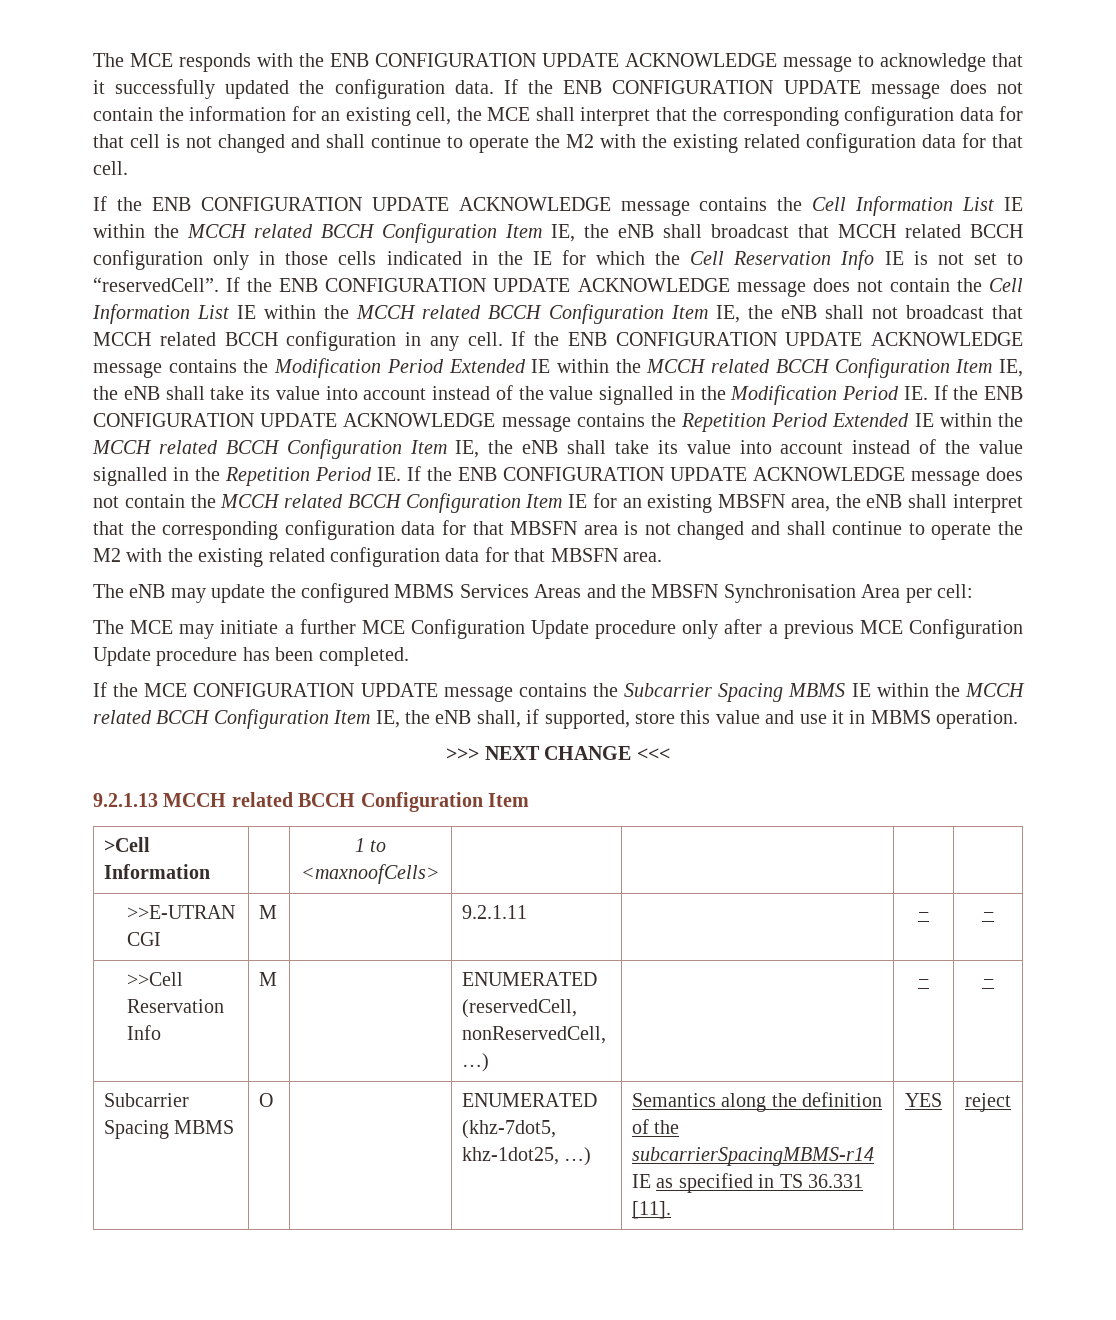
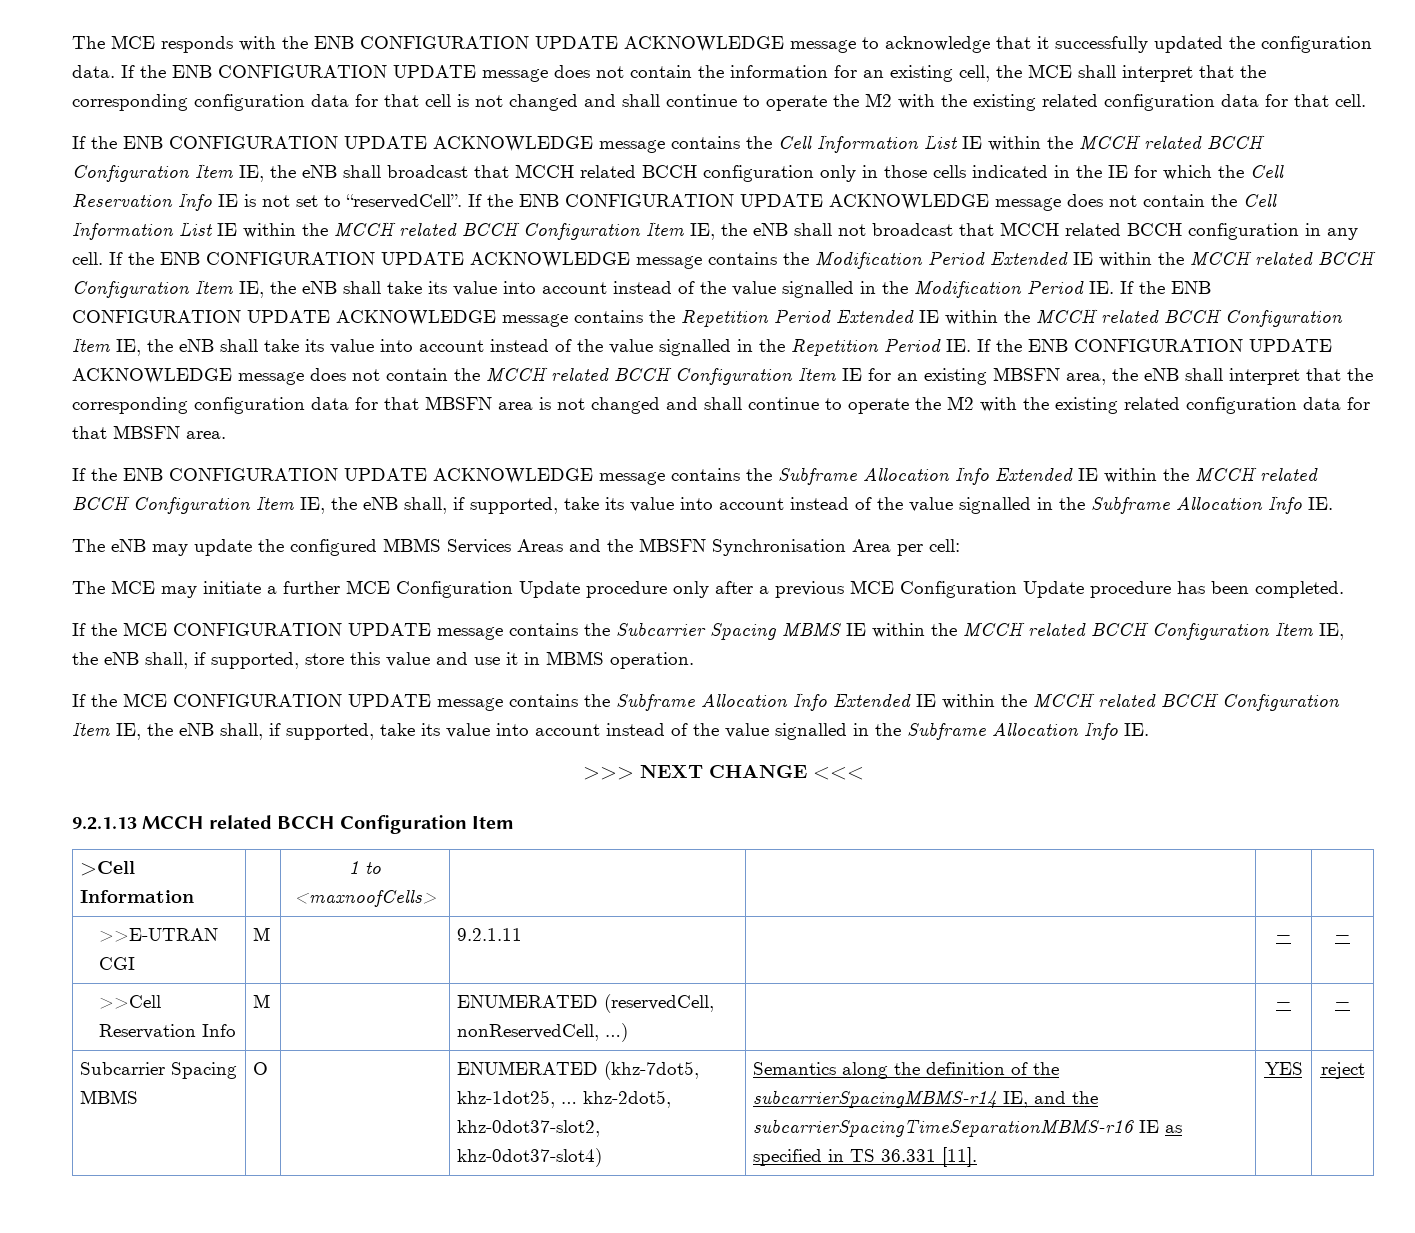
(662, 557) none -> [72,467,1318,485] [72,496,1333,514] // If the ENB CONFIGURATION UPDATE ACKNOWLEDGE message contains the Subframe Allocation Info Extended IE within the MCCH related BCCH Configuration Item IE, the eNB shall, if supported, take its value into account instead of the value signalled in the Subframe Allocation Info IE.
(1019, 719) none -> [72,693,1340,711] [72,722,1149,740] // If the MCE CONFIGURATION UPDATE message contains the Subframe Allocation Info Extended IE within the MCCH related BCCH Configuration Item IE, the eNB shall, if supported, take its value into account instead of the value signalled in the Subframe Allocation Info IE.
[564,1147,592,1166] …) -> [561,1090,672,1108] [457,1120,601,1137] [457,1148,603,1167] … khz-2dot5, khz-0dot37-slot2, khz-0dot37-slot4)
(874, 1156) none -> [1003,1091,1099,1108] [753,1119,1135,1137] IE, and the subcarrierSpacingTimeSeparationMBMS-r16

